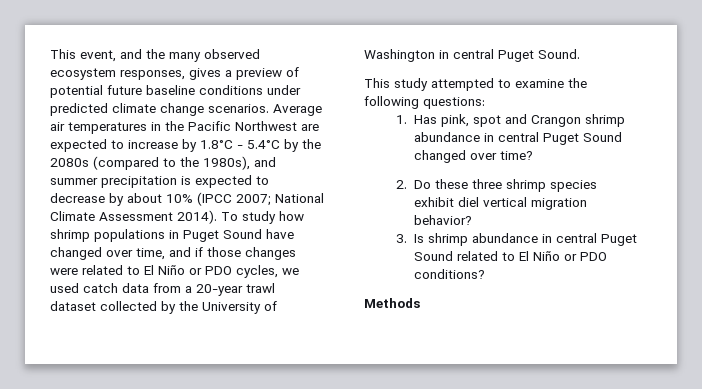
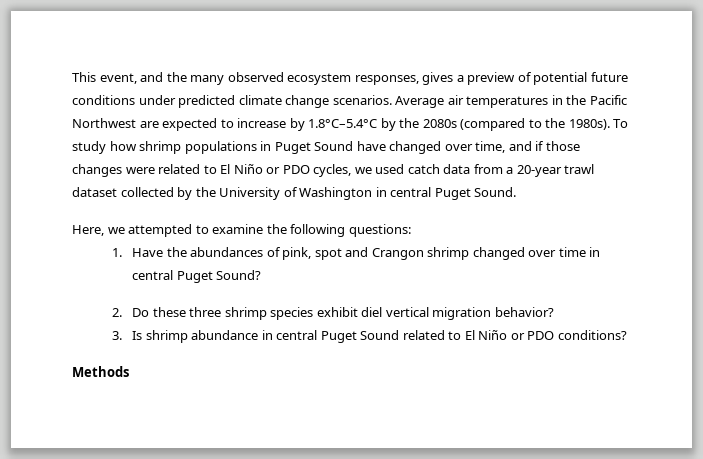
[146,85,195,95] baseline -> (628, 77) none
[200,140,280,149] 1.8°C - 5.4°C -> [308,119,378,128] 1.8°C–5.4°C
[203,156,276,170] [50,175,269,188] [50,192,324,206] [50,210,217,224] 1980s), and summer precipitation is expected to decrease by about 10% (IPCC 2007; National Climate Assessment 2014). -> [568,119,610,130] 1980s).
[364,78,428,91] This study -> [72,225,125,236] Here, we
[413,115,437,124] Has -> [132,247,281,257] Have the abundances of
[413,132,622,145] [413,150,533,163] abundance in central Puget Sound changed over time? -> [472,247,601,260] [132,270,262,283] changed over time in central Puget Sound?

